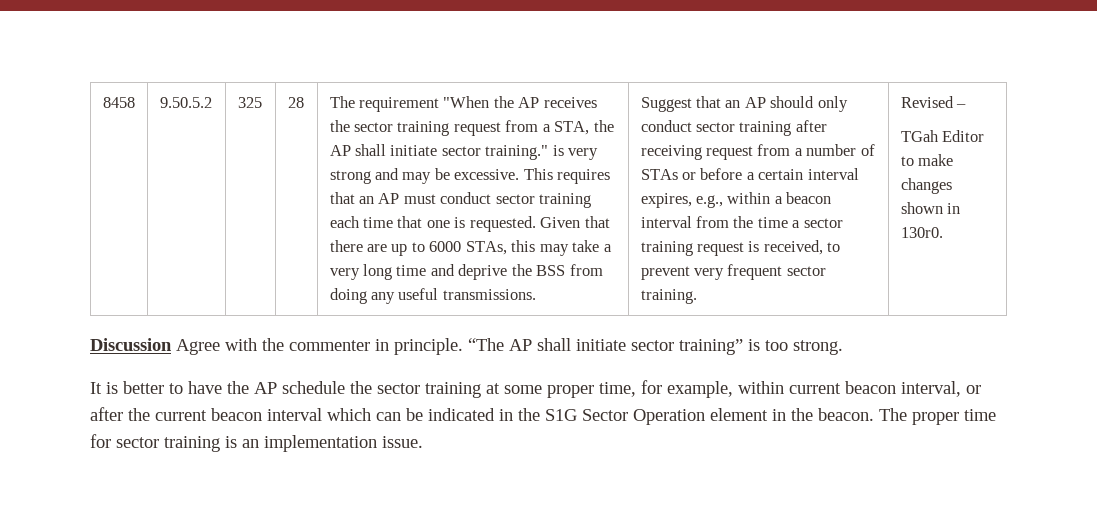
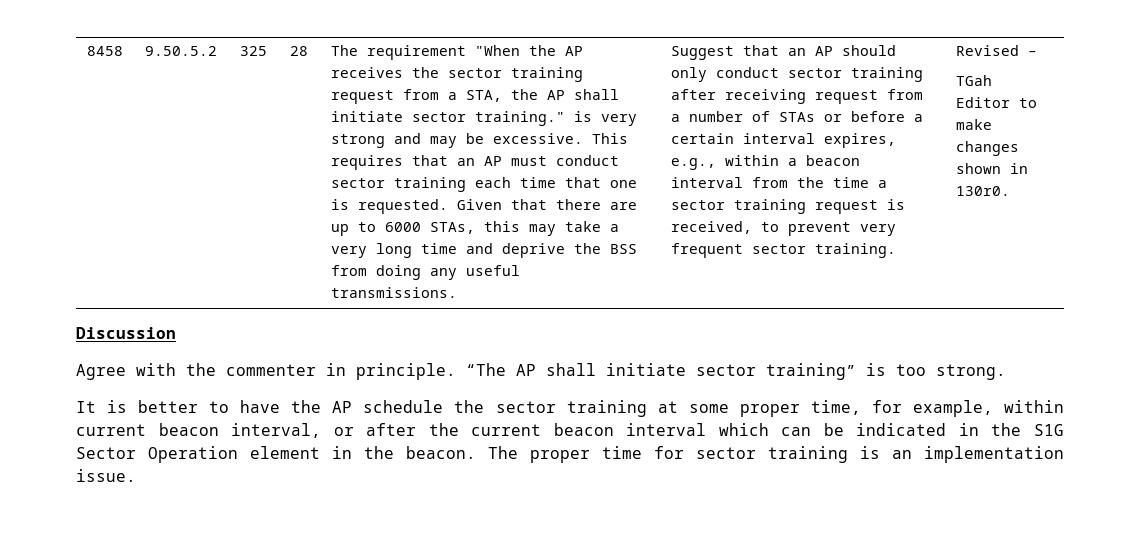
(172, 344) none -> (176, 333) //

